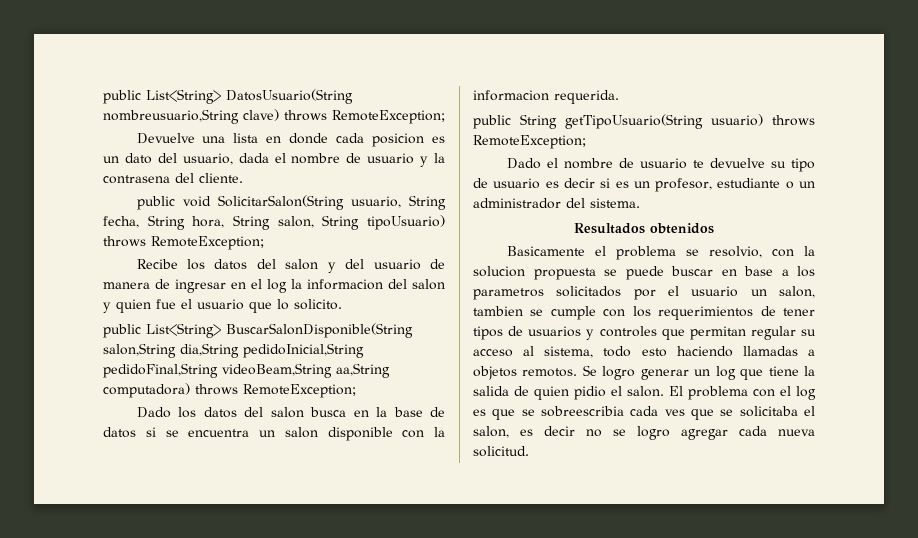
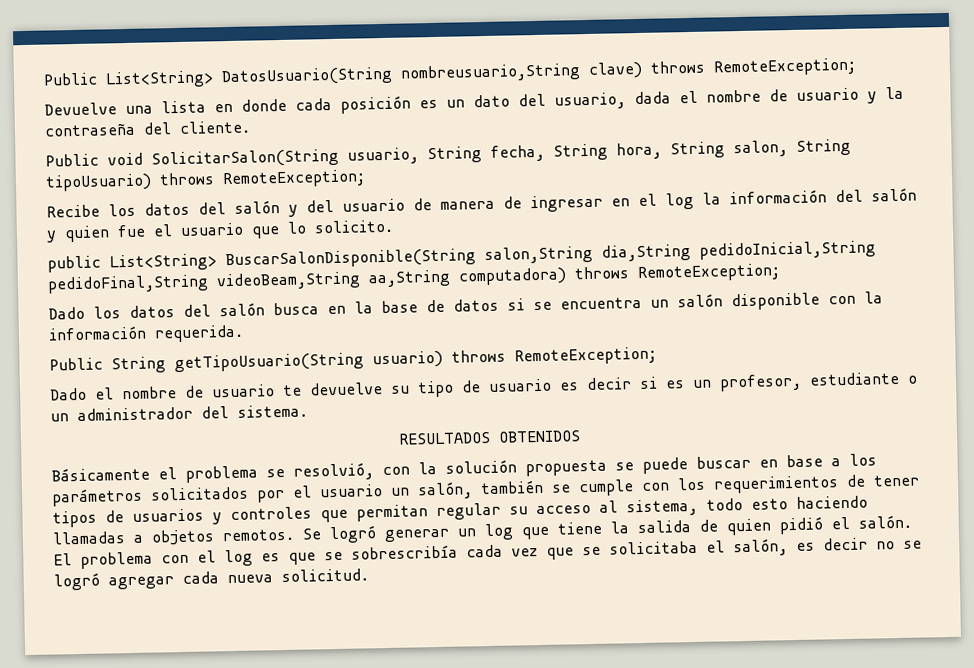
[103,90,141,104] public -> [43,72,98,86] Public
[372,133,425,147] posicion -> [340,95,411,114] posición
[103,175,170,184] contrasena -> [44,122,136,137] contraseña
[136,196,175,210] public -> [45,153,99,167] Public
[285,259,319,270] salon -> [234,200,280,214] salón
[307,279,445,290] informacion del salon -> [729,187,917,205] información del salón
[270,407,304,418] salon -> [219,302,265,317] salón
[284,427,318,438] salon -> [677,293,723,308] salón
[473,90,549,101] informacion -> [48,325,147,341] información
[473,115,511,129] public -> [49,357,103,371] Public
[574,223,714,234] [506,246,585,256] Resultados obtenidos // Basicamente -> [397,430,581,445] [51,466,150,482] RESULTADOS OBTENIDOS // Básicamente
[708,246,815,258] [473,266,525,277] resolvio, con la solucion -> [293,459,517,481] resolvió, con la solución
[473,288,544,300] parametros -> [51,487,143,507] parámetros
[779,286,815,298] [473,306,523,316] salon, tambien -> [417,479,544,500] salón, también
[602,366,636,380] logro -> [329,525,377,544] logró
[574,386,664,400] pidio el salon. -> [779,514,912,535] pidió el salón.
[541,406,685,417] sobreescribia cada ves -> [351,544,538,560] sobrescribía cada vez
[473,426,509,438] salon, -> [733,538,788,557] salón,
[637,426,670,440] logro -> [53,572,100,591] logró

